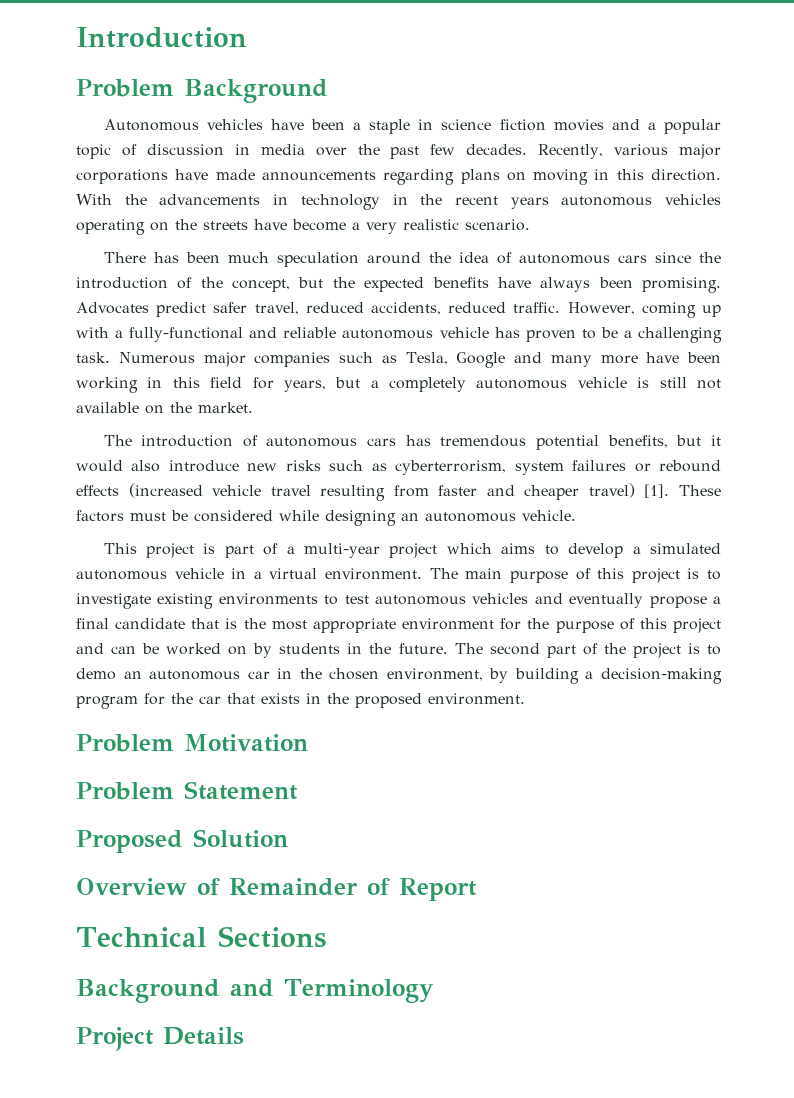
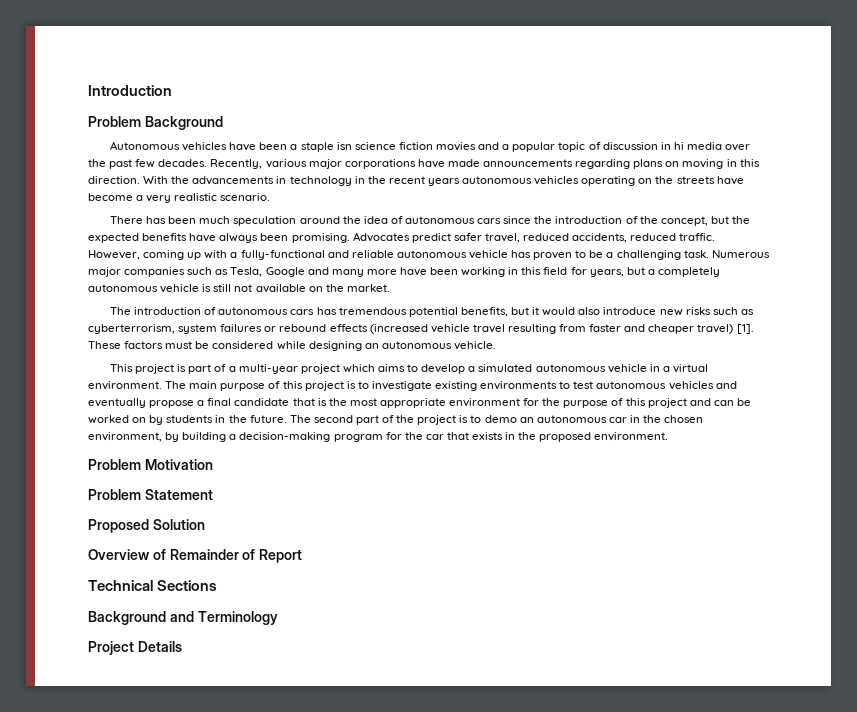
[418,119,434,130] in -> [336,142,352,150] isn
(250, 149) none -> [673,142,684,150] hi

